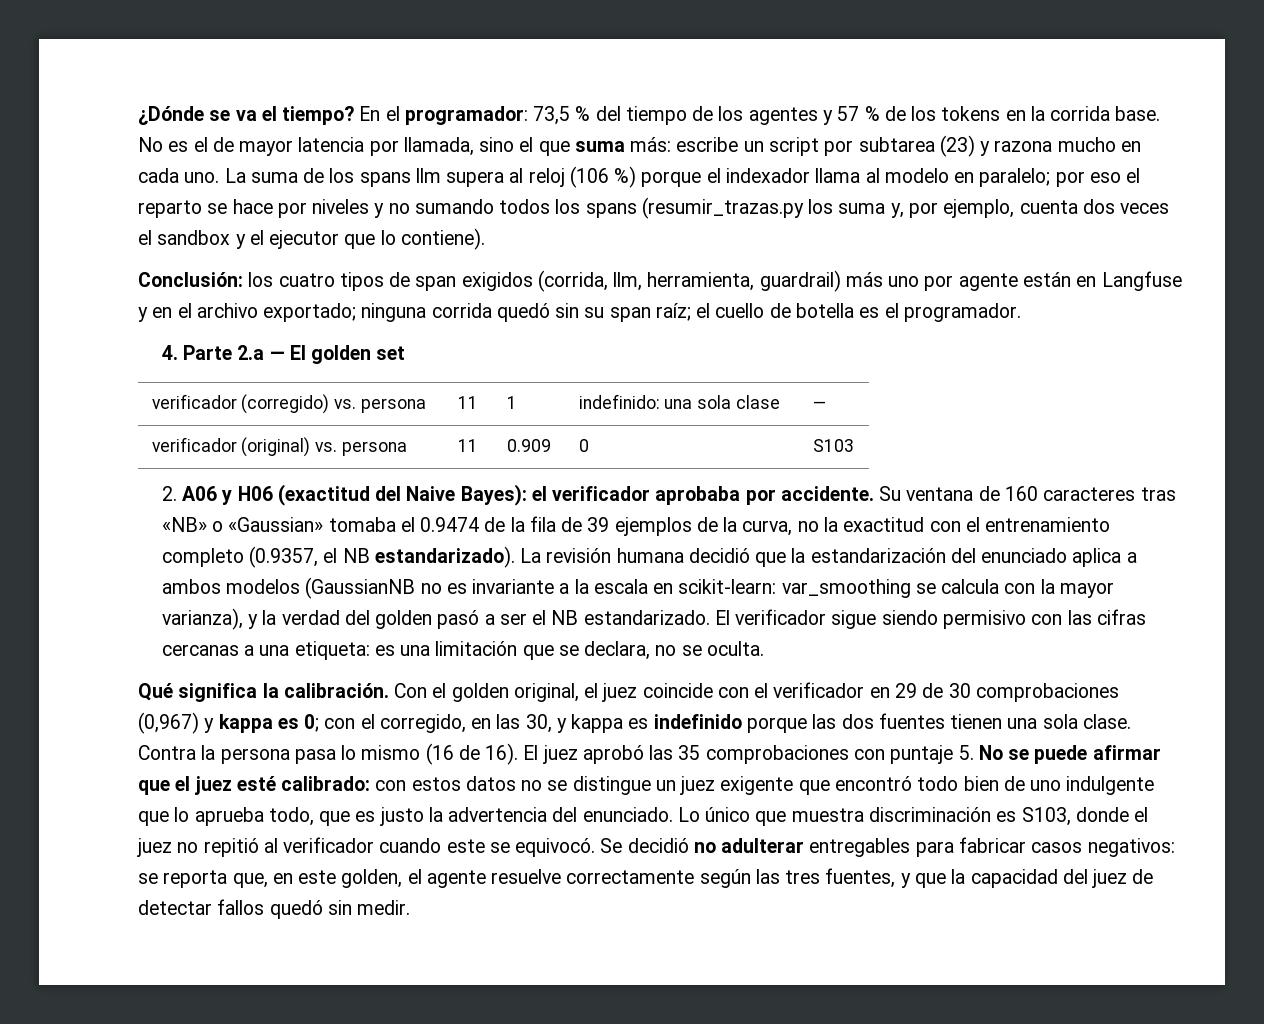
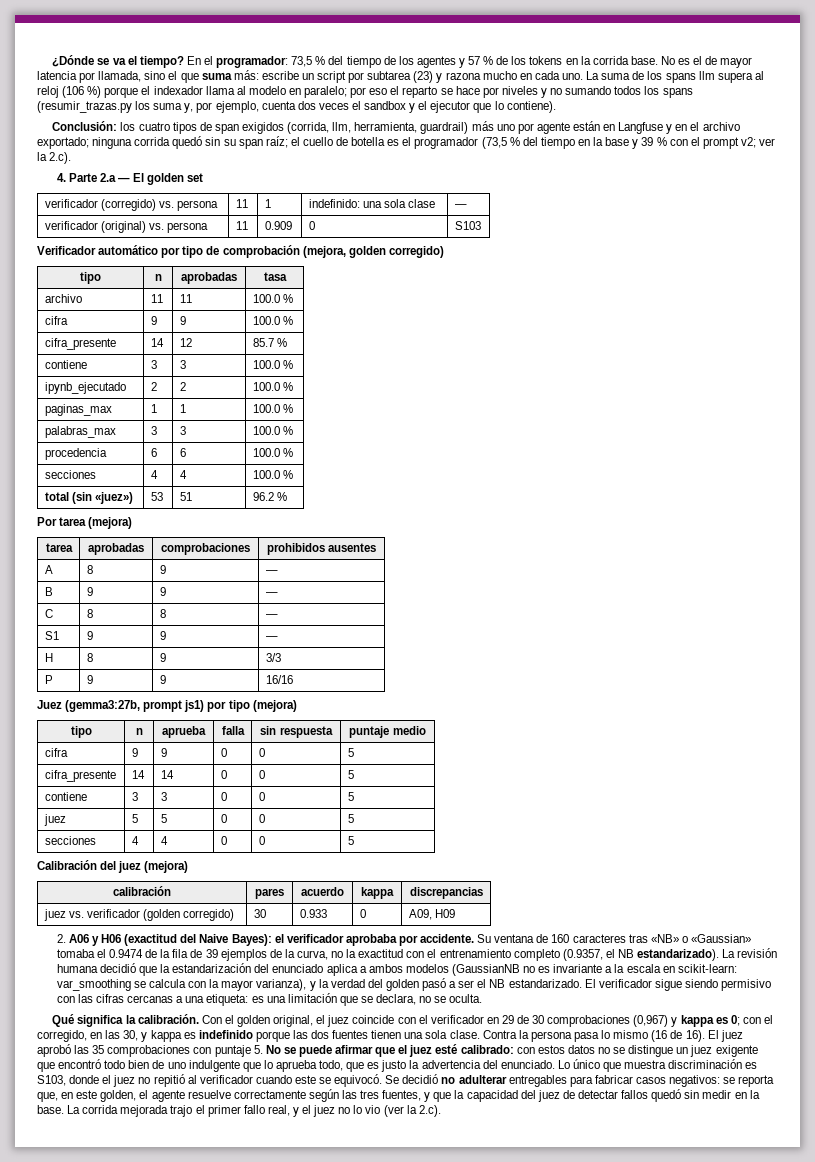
[903,303,1021,322] programador. -> [414,137,776,149] [37,152,72,164] programador (73,5 % del tiempo en la base y 39 % con el prompt v2; ver la 2.c).
(854, 445) none -> [37,245,444,258] [80,272,101,284] [154,274,162,281] [181,272,237,284] [263,272,287,281] [44,294,82,303] [150,294,163,303] [179,294,192,303] [252,294,293,303] [44,316,68,325] [150,316,157,325] [179,316,186,325] [252,316,293,325] [44,338,116,350] [150,338,164,347] [179,338,192,347] [252,338,287,347] [44,360,87,369] [150,360,157,369] [179,360,186,369] [252,360,293,369] [44,382,126,394] [150,382,157,391] [179,382,186,391] [252,382,293,391] [44,404,112,416] [150,404,157,413] [179,404,186,413] [252,404,293,413] [44,426,116,438] [150,426,157,435] [179,426,186,435] [252,426,293,435] [44,448,107,460] [150,448,157,457] [179,448,186,457] [252,448,293,457] [44,470,96,479] [150,470,158,479] [179,470,187,479] [252,470,293,479] [44,492,134,504] [150,492,163,501] [179,492,192,501] [252,492,287,501] [37,517,133,529] [45,543,73,552] [88,543,144,555] [161,543,250,555] [266,543,377,555] [44,565,53,574] [86,565,93,574] [159,565,166,574] [265,570,278,574] [44,587,53,596] [86,587,93,596] [159,587,166,596] [265,592,278,596] [44,609,53,618] [86,609,93,618] [159,609,166,618] [265,614,278,618] [44,631,59,640] [86,631,93,640] [159,631,166,640] [265,636,278,640] [44,653,53,662] [86,653,93,662] [159,653,166,662] [265,653,281,662] [44,675,53,684] [86,675,93,684] [159,675,166,684] [265,675,293,684] [37,700,297,712] [70,726,92,738] [135,728,143,735] [162,726,206,738] [221,726,245,735] [260,726,333,738] [349,726,426,738] [44,748,68,757] [131,748,138,757] [160,748,167,757] [220,748,227,757] [258,748,265,757] [347,748,354,757] [44,770,116,782] [131,770,145,779] [160,770,174,779] [220,770,227,779] [258,770,265,779] [347,770,354,779] [44,792,87,801] [131,792,138,801] [160,792,167,801] [220,792,227,801] [258,792,265,801] [347,792,354,801] [43,814,66,826] [131,814,138,823] [160,814,167,823] [220,814,227,823] [258,814,265,823] [347,814,354,823] [44,836,96,845] [131,836,139,845] [160,836,168,845] [220,836,227,845] [258,836,265,845] [347,836,354,845] [37,860,189,873] [113,886,171,896] [255,888,284,899] [301,887,344,896] [361,887,394,899] [409,887,483,899] [43,909,235,921] [253,909,266,918] [299,909,327,918] [359,909,366,918] [408,909,455,920] // Verificador automático por tipo de comprobación (mejora, golden corregido) // tipo | n | aprobadas | tasa // archivo | 11 | 11 | 100.0 % // cifra | 9 | 9 | 100.0 % // cifra_presente | 14 | 12 | 85.7 % // contiene | 3 | 3 | 100.0 % // ipynb_ejecutado | 2 | 2 | 100.0 % // paginas_max | 1 | 1 | 100.0 % // palabras_max | 3 | 3 | 100.0 % // procedencia | 6 | 6 | 100.0 % // secciones | 4 | 4 | 100.0 % // total (sin «juez») | 53 | 51 | 96.2 % // Por tarea (mejora) // tarea | aprobadas | comprobaciones | prohibidos ausentes // A | 8 | 9 | — // B | 9 | 9 | — // C | 8 | 8 | — // S1 | 9 | 9 | — // H | 8 | 9 | 3/3 // P | 9 | 9 | 16/16 // Juez (gemma3:27b, prompt js1) por tipo (mejora) // tipo | n | aprueba | falla | sin respuesta | puntaje medio // cifra | 9 | 9 | 0 | 0 | 5 // cifra_presente | 14 | 14 | 0 | 0 | 5 // contiene | 3 | 3 | 0 | 0 | 5 // juez | 5 | 5 | 0 | 0 | 5 // secciones | 4 | 4 | 0 | 0 | 5 // Calibración del juez (mejora) // calibración | pares | acuerdo | kappa | discrepancias // juez vs. verificador (golden corregido) | 30 | 0.933 | 0 | A09, H09
[357,900,411,915] medir. -> [702,1090,760,1099] [37,1105,441,1117] medir en la base. La corrida mejorada trajo el primer fallo real, y el juez no lo vio (ver la 2.c).

